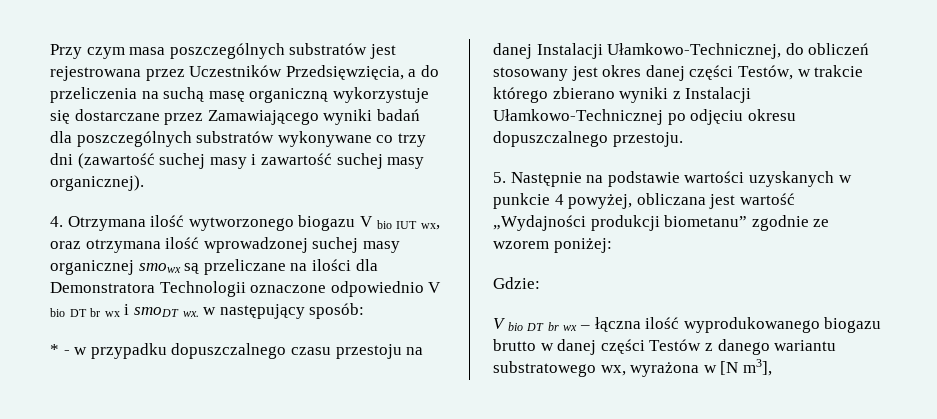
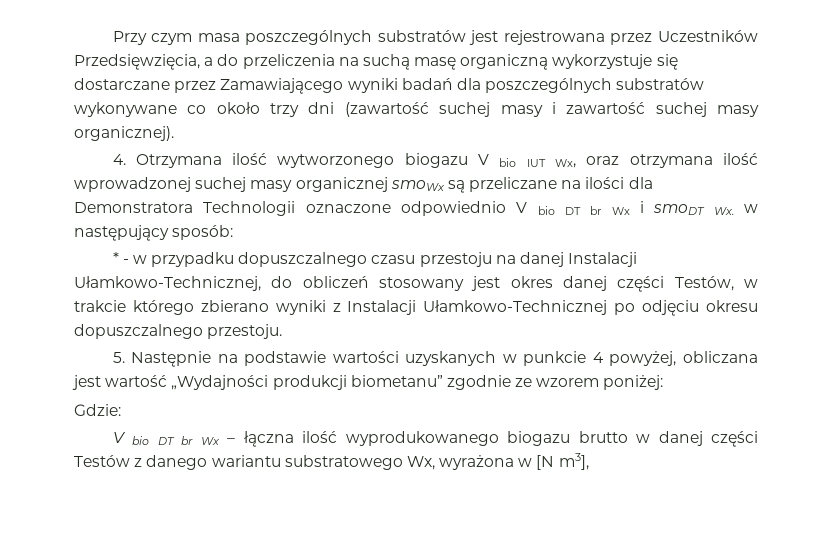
(394, 139) none -> [216,102,260,114] około
[420,223,440,230] wx, -> [555,159,577,168] Wx,
[138,263,181,273] smowx -> [390,180,445,191] smoWx
[104,311,120,317] wx -> [611,207,630,215] Wx
[182,311,199,317] wx. -> [713,207,734,215] Wx.
[563,325,578,331] wx -> [200,437,220,445] Wx
[600,365,626,376] wx, -> [406,456,435,470] Wx,

